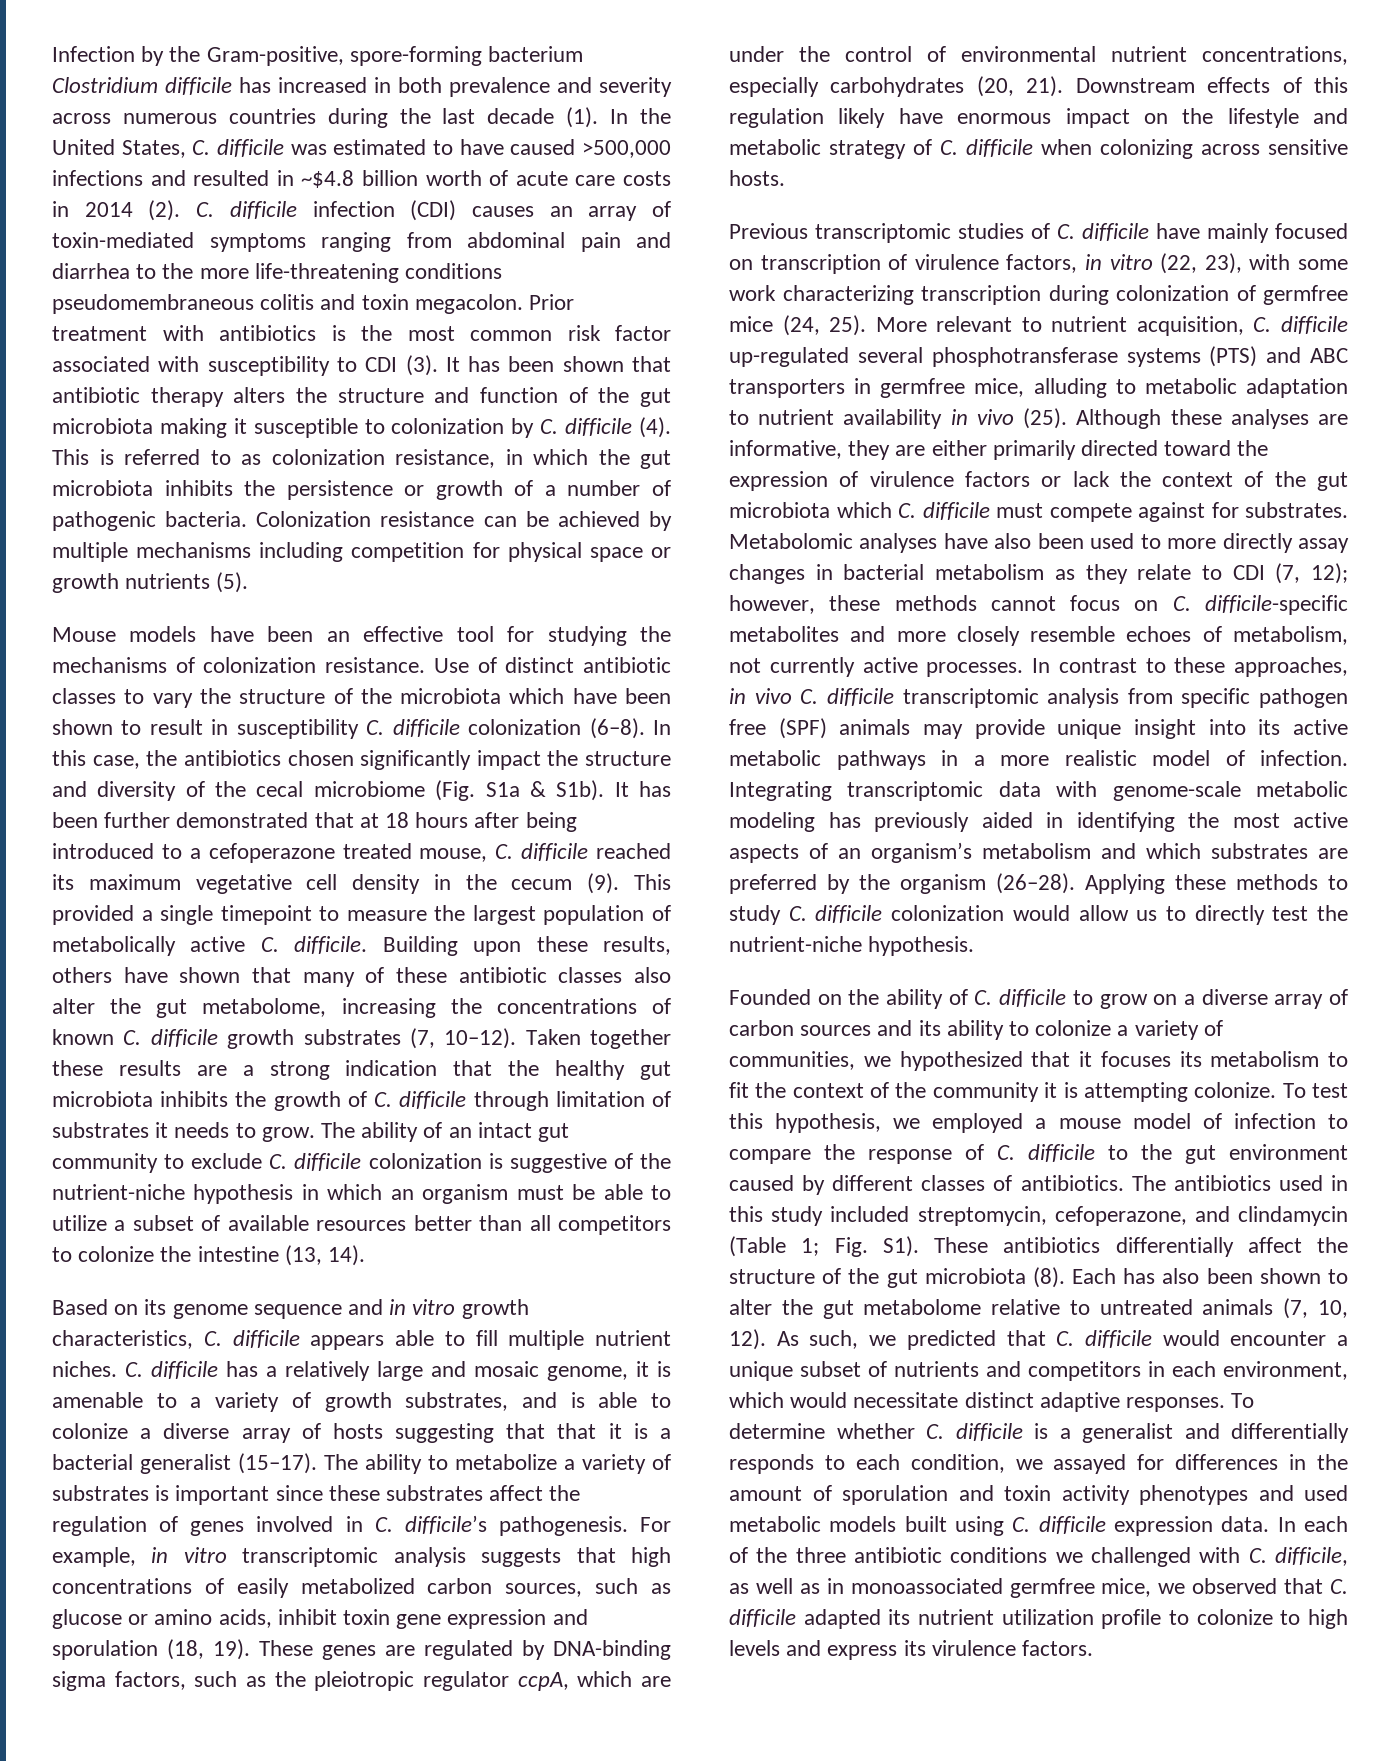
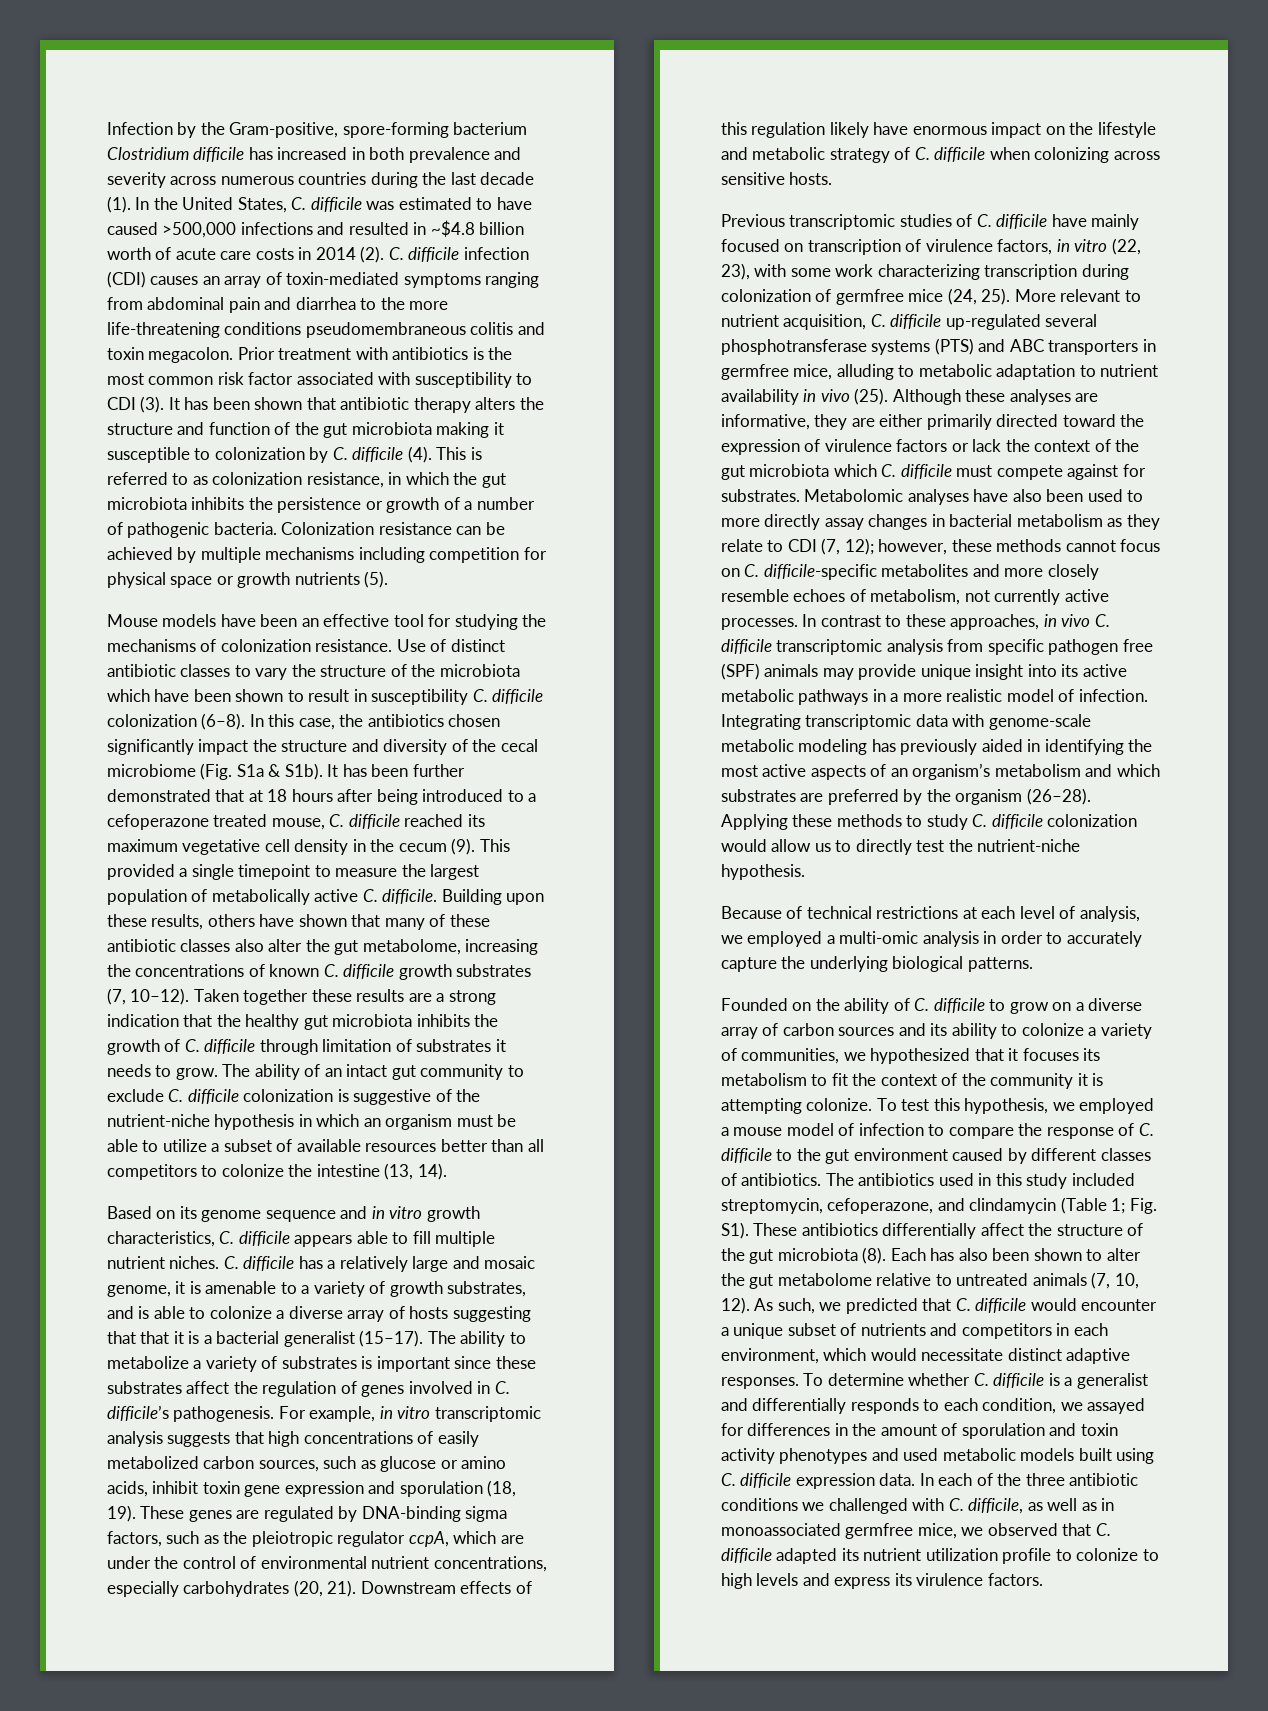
(975, 946) none -> [721,906,1140,922] [721,931,1142,947] [721,956,1033,972] // Because of technical restrictions at each level of analysis, we employed a multi-omic analysis in order to accurately capture the underlying biological patterns.

